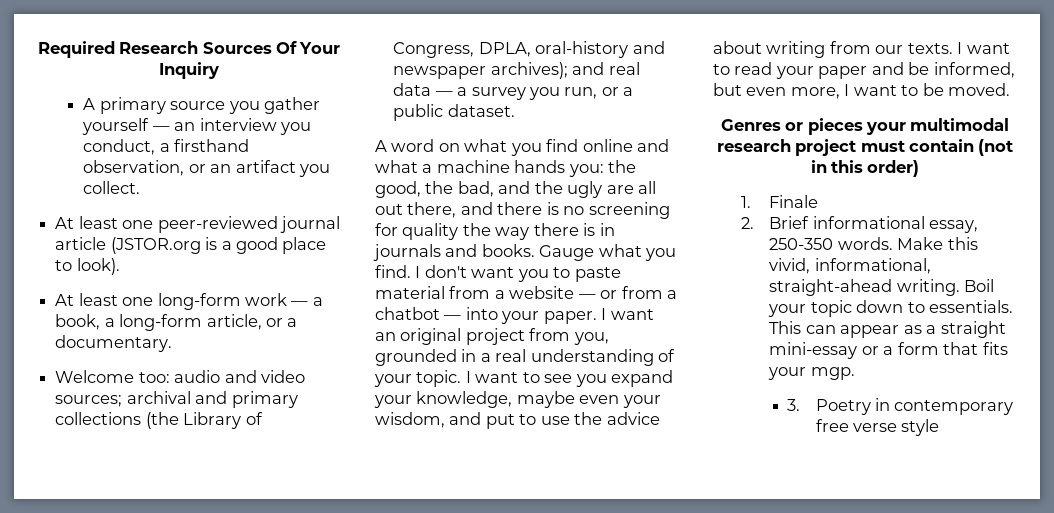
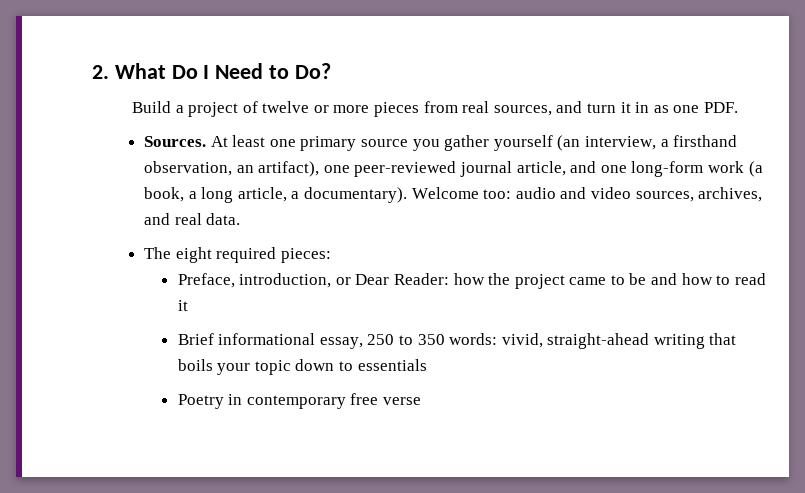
[37,41,341,58] [159,62,219,79] [83,98,96,110] Required Research Sources Of Your Inquiry // A -> [92,63,331,79] [131,101,738,117] [144,135,296,147] 2. What Do I Need to Do? // Build a project of twelve or more pieces from real sources, and turn it in as one PDF. // Sources. At least one
[152,118,312,135] [83,139,250,155] [83,160,331,177] [83,181,141,194] [55,216,340,233] [55,237,327,254] [55,258,120,275] [55,293,323,310] [55,314,298,331] [55,335,173,352] — an interview you conduct, a firsthand observation, or an artifact you collect. // At least one peer-reviewed journal article (JSTOR.org is a good place to look). // At least one long-form work — a book, a long-form article, or a documentary. // -> [557,135,738,151] [144,161,763,177] [144,187,408,203] (an interview, a firsthand observation, an artifact), one peer-reviewed journal article, and one long-form work (a book, a long article, a documentary).
[55,391,298,408] [55,412,263,429] [393,41,665,58] [393,62,640,79] [393,83,634,100] [393,104,515,121] [375,139,670,156] [375,160,637,177] [375,181,657,198] [375,202,670,219] [375,223,615,240] [373,244,677,261] [375,265,621,282] [375,286,678,299] [375,307,654,324] [375,328,609,345] [375,349,676,366] [374,370,674,387] [374,391,661,408] [375,412,660,429] [713,41,1010,58] [713,62,1015,79] [713,83,1011,99] [720,118,1010,135] [716,139,1014,156] [810,160,920,177] [741,195,819,208] [741,216,979,233] [769,237,978,250] [769,258,931,274] [769,279,995,296] [768,300,1014,317] [769,321,1006,338] [769,342,1008,359] [768,367,855,380] [787,399,801,411] sources; archival and primary collections (the Library of Congress, DPLA, oral-history and newspaper archives); and real data — a survey you run, or a public dataset. // A word on what you find online and what a machine hands you: the good, the bad, and the ugly are all out there, and there is no screening for quality the way there is in journals and books. Gauge what you find. I don't want you to paste material from a website — or from a chatbot — into your paper. I want an original project from you, grounded in a real understanding of your topic. I want to see you expand your knowledge, maybe even your wisdom, and put to use the advice about writing from our texts. I want to read your paper and be informed, but even more, I want to be moved. // Genres or pieces your multimodal research project must contain (not in this order) // 1. Finale // 2. Brief informational essay, 250-350 words. Make this vivid, informational, straight-ahead writing. Boil your topic down to essentials. This can appear as a straight mini-essay or a form that fits your mgp. // 3. -> [635,187,763,202] [144,213,241,225] [144,247,331,263] [177,273,766,289] [177,300,188,311] [177,333,737,349] [177,359,427,375] sources, archives, and real data. // The eight required pieces: // Preface, introduction, or Dear Reader: how the project came to be and how to read it // Brief informational essay, 250 to 350 words: vivid, straight-ahead writing that boils your topic down to essentials //
[901,419,940,436] style -> (421, 401) none

